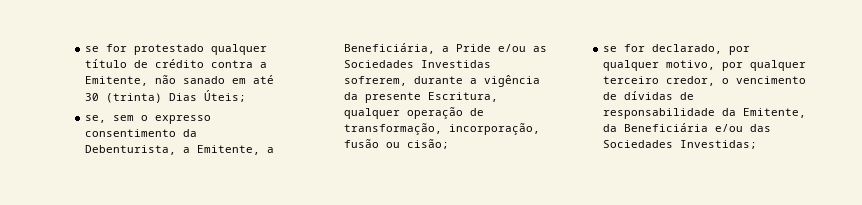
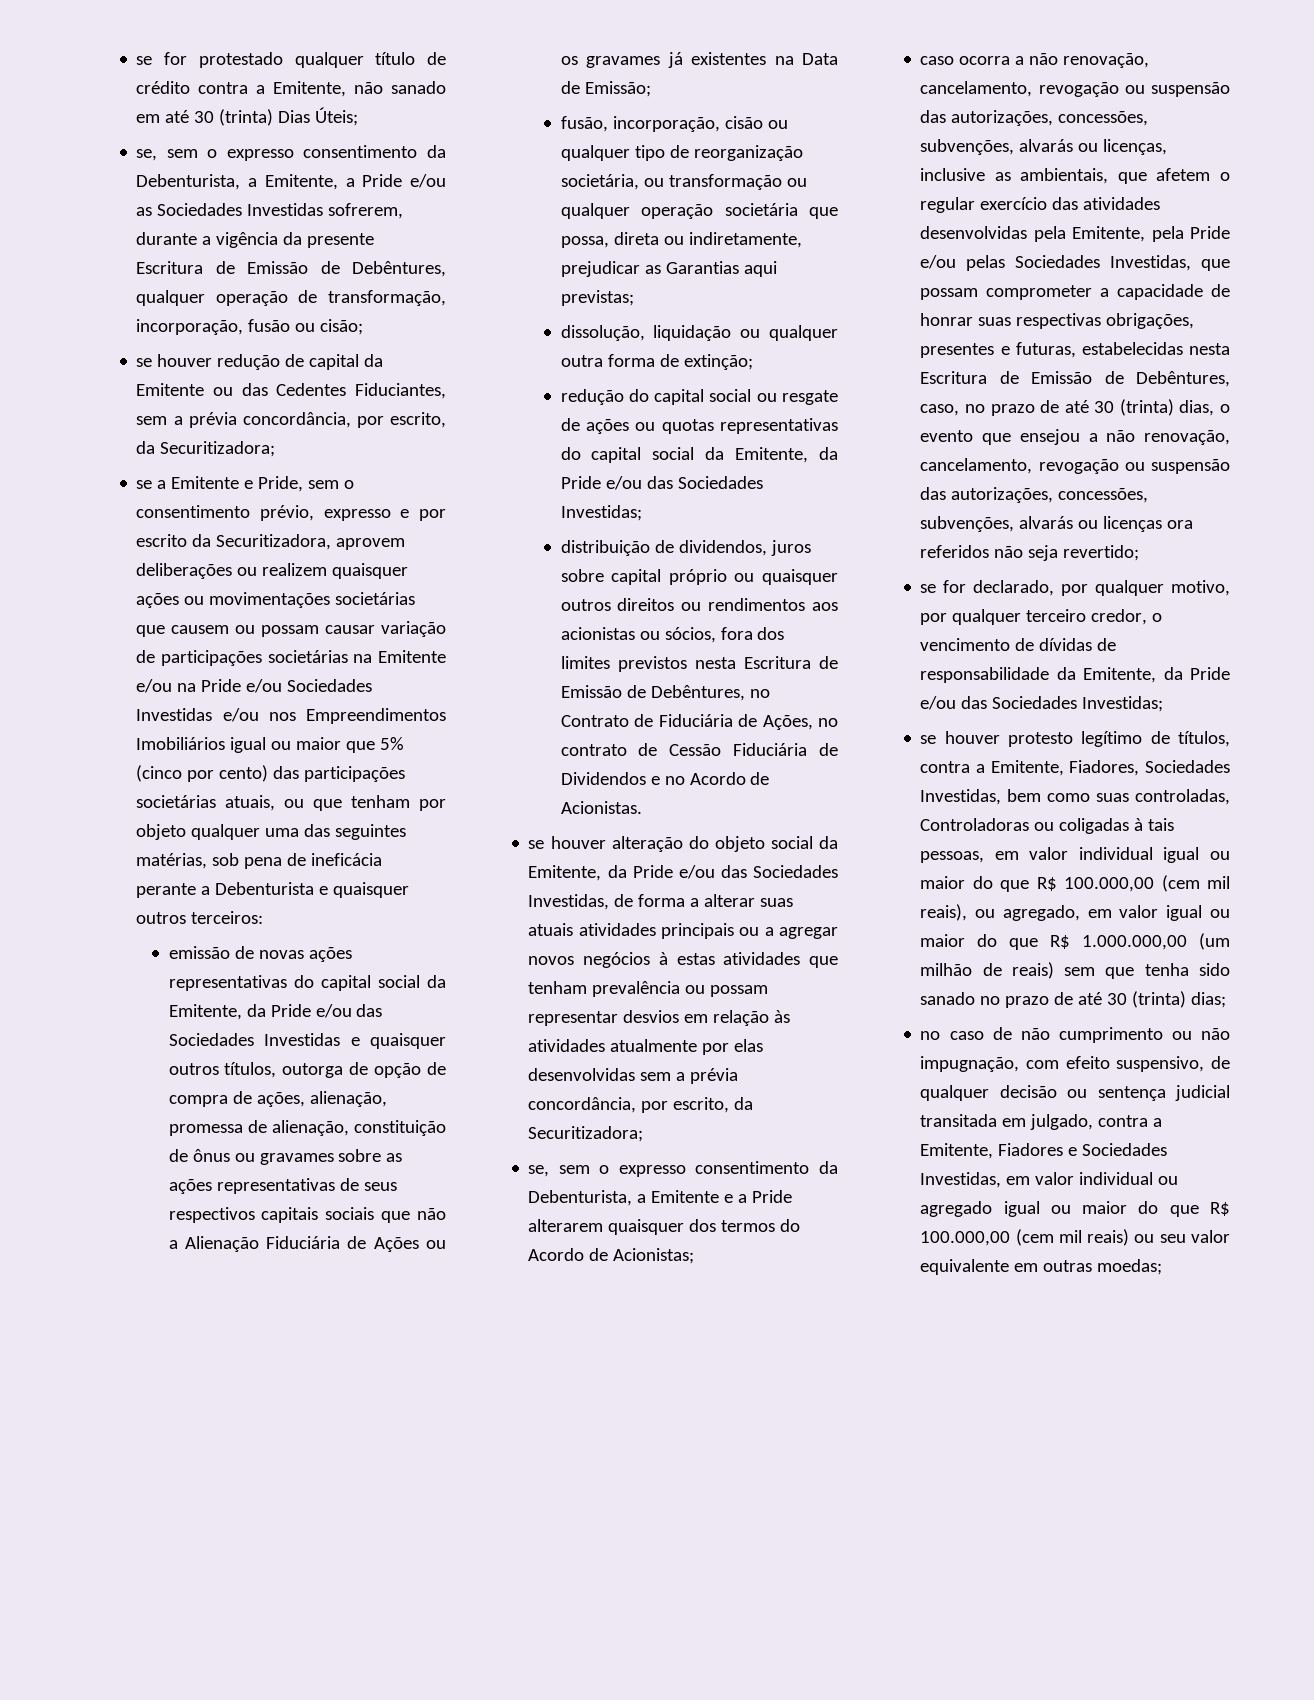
[343,43,449,54] Beneficiária, a -> (355, 182) none
[427,92,498,102] Escritura, -> [136,261,446,277] Escritura de Emissão de Debêntures,
(449, 144) none -> [136,354,384,370] [136,383,446,399] [136,412,446,428] [136,441,276,457] [136,476,355,492] [136,505,446,521] [136,534,406,550] [136,563,409,579] [136,592,416,608] [136,621,446,637] [136,650,446,666] [136,679,373,693] [136,708,446,724] [136,737,405,753] [136,765,406,782] [136,795,446,811] [136,824,407,840] [136,853,383,869] [136,882,410,898] [136,911,264,924] [168,946,352,962] [168,975,446,991] [168,1004,383,1020] [168,1033,446,1049] [168,1062,446,1078] [168,1091,387,1107] [168,1120,446,1136] [168,1149,403,1165] [168,1178,397,1194] [168,1207,446,1223] [168,1236,446,1252] [560,52,838,68] [560,81,651,97] [560,116,788,132] [560,145,803,161] [560,174,807,190] [560,203,838,219] [560,232,802,248] [560,261,777,277] [560,290,634,306] [560,325,838,341] [560,354,753,370] [560,389,838,405] [560,418,838,434] [560,447,838,463] [560,476,763,490] [560,505,642,521] [560,540,811,556] [560,569,838,585] [560,598,838,611] [560,627,785,643] [560,656,838,672] [560,685,770,701] [560,714,838,730] [560,743,838,756] [560,772,770,785] [560,801,642,814] [528,836,838,852] [528,865,838,881] [528,894,794,910] [528,923,838,939] [528,952,838,968] [528,981,769,997] [528,1010,791,1026] [528,1039,764,1055] [528,1068,739,1084] [528,1097,754,1113] [528,1126,644,1142] [528,1161,838,1177] [528,1190,793,1206] [528,1219,801,1235] [528,1248,695,1264] [920,53,1150,68] [920,81,1230,97] [920,110,1149,126] [920,139,1168,155] [920,168,1230,184] [920,197,1161,213] [920,226,1230,242] [920,255,1230,271] [920,284,1230,300] [920,313,1195,329] [920,342,1230,358] [920,371,1230,387] [920,399,1230,416] [920,429,1230,445] [920,458,1230,474] [920,487,1149,503] [920,516,1194,532] [920,545,1140,561] // se houver redução de capital da Emitente ou das Cedentes Fiduciantes, sem a prévia concordância, por escrito, da Securitizadora; // se a Emitente e Pride, sem o consentimento prévio, expresso e por escrito da Securitizadora, aprovem deliberações ou realizem quaisquer ações ou movimentações societárias que causem ou possam causar variação de participações societárias na Emitente e/ou na Pride e/ou Sociedades Investidas e/ou nos Empreendimentos Imobiliários igual ou maior que 5% (cinco por cento) das participações societárias atuais, ou que tenham por objeto qualquer uma das seguintes matérias, sob pena de ineficácia perante a Debenturista e quaisquer outros terceiros: // emissão de novas ações representativas do capital social da Emitente, da Pride e/ou das Sociedades Investidas e quaisquer outros títulos, outorga de opção de compra de ações, alienação, promessa de alienação, constituição de ônus ou gravames sobre as ações representativas de seus respectivos capitais sociais que não a Alienação Fiduciária de Ações ou os gravames já existentes na Data de Emissão; // fusão, incorporação, cisão ou qualquer tipo de reorganização societária, ou transformação ou qualquer operação societária que possa, direta ou indiretamente, prejudicar as Garantias aqui previstas; // dissolução, liquidação ou qualquer outra forma de extinção; // redução do capital social ou resgate de ações ou quotas representativas do capital social da Emitente, da Pride e/ou das Sociedades Investidas; // distribuição de dividendos, juros sobre capital próprio ou quaisquer outros direitos ou rendimentos aos acionistas ou sócios, fora dos limites previstos nesta Escritura de Emissão de Debêntures, no Contrato de Fiduciária de Ações, no contrato de Cessão Fiduciária de Dividendos e no Acordo de Acionistas. // se houver alteração do objeto social da Emitente, da Pride e/ou das Sociedades Investidas, de forma a alterar suas atuais atividades principais ou a agregar novos negócios à estas atividades que tenham prevalência ou possam representar desvios em relação às atividades atualmente por elas desenvolvidas sem a prévia concordância, por escrito, da Securitizadora; // se, sem o expresso consentimento da Debenturista, a Emitente e a Pride alterarem quaisquer dos termos do Acordo de Acionistas; // caso ocorra a não renovação, cancelamento, revogação ou suspensão das autorizações, concessões, subvenções, alvarás ou licenças, inclusive as ambientais, que afetem o regular exercício das atividades desenvolvidas pela Emitente, pela Pride e/ou pelas Sociedades Investidas, que possam comprometer a capacidade de honrar suas respectivas obrigações, presentes e futuras, estabelecidas nesta Escritura de Emissão de Debêntures, caso, no prazo de até 30 (trinta) dias, o evento que ensejou a não renovação, cancelamento, revogação ou suspensão das autorizações, concessões, subvenções, alvarás ou licenças ora referidos não seja revertido;
[623,123,771,132] [602,140,757,149] Beneficiária e/ou das Sociedades Investidas; -> [1190,667,1230,680] [920,696,1164,712] [920,731,1230,747] [920,760,1230,776] [920,789,1230,805] [920,818,1175,834] [920,847,1230,863] [920,875,1230,892] [920,904,1230,921] [920,933,1230,950] [920,962,1230,979] [920,991,1227,1008] [920,1027,1230,1043] [920,1056,1230,1072] [920,1085,1230,1101] [920,1114,1163,1130] [920,1143,1168,1159] [920,1172,1179,1188] [920,1201,1230,1217] [920,1229,1230,1246] [920,1259,1163,1275] Pride e/ou das Sociedades Investidas; // se houver protesto legítimo de títulos, contra a Emitente, Fiadores, Sociedades Investidas, bem como suas controladas, Controladoras ou coligadas à tais pessoas, em valor individual igual ou maior do que R$ 100.000,00 (cem mil reais), ou agregado, em valor igual ou maior do que R$ 1.000.000,00 (um milhão de reais) sem que tenha sido sanado no prazo de até 30 (trinta) dias; // no caso de não cumprimento ou não impugnação, com efeito suspensivo, de qualquer decisão ou sentença judicial transitada em julgado, contra a Emitente, Fiadores e Sociedades Investidas, em valor individual ou agregado igual ou maior do que R$ 100.000,00 (cem mil reais) ou seu valor equivalente em outras moedas;

